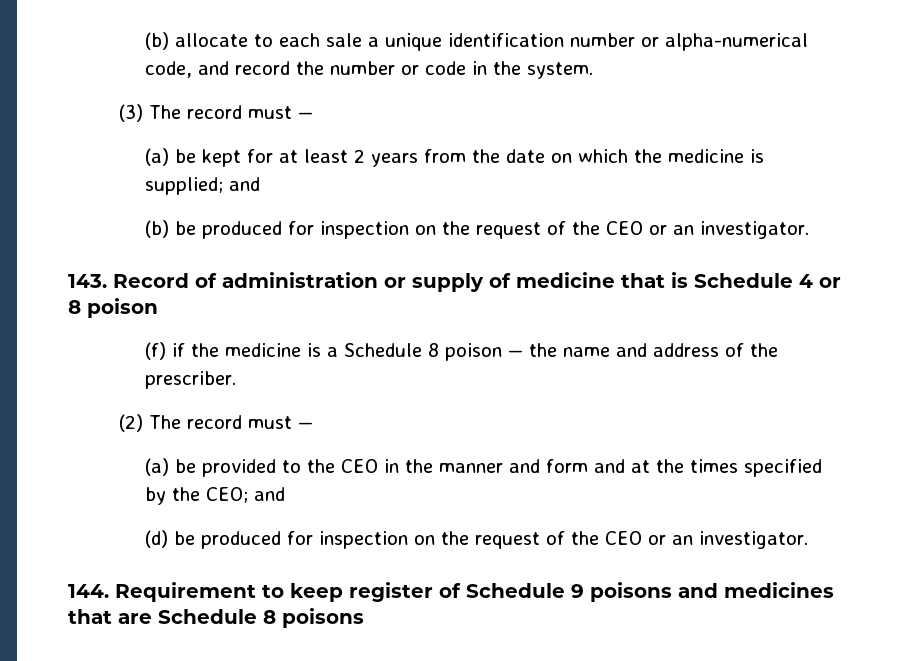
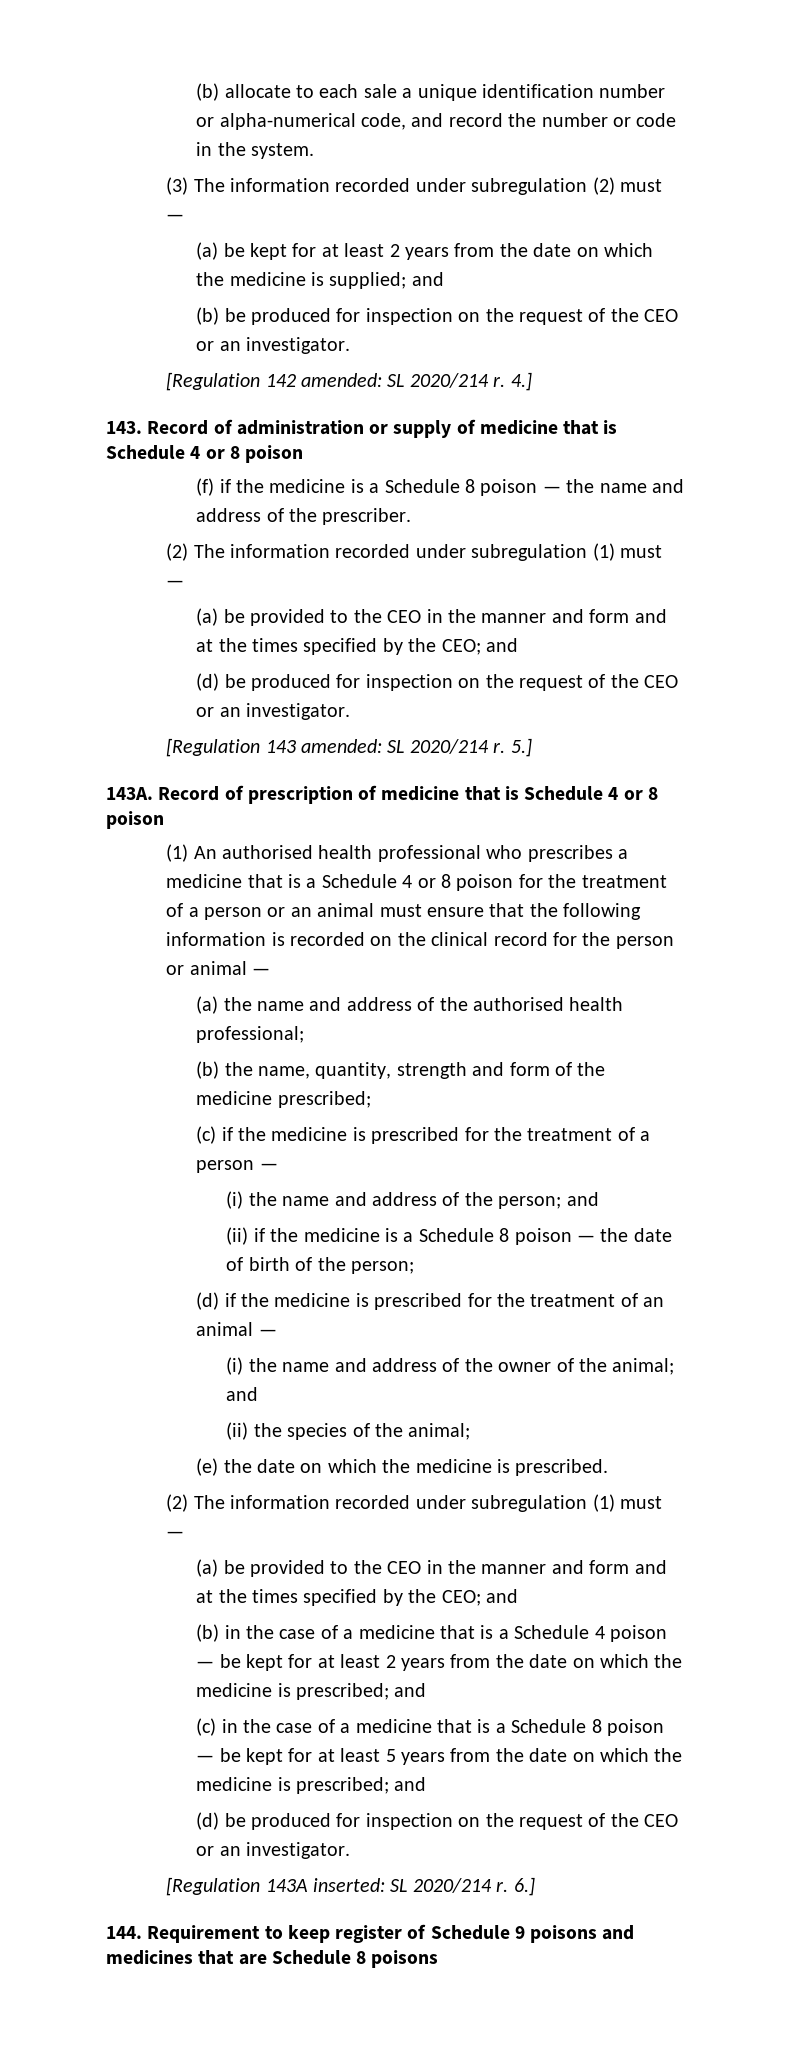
[187,105,243,119] record -> [229,177,615,195] information recorded under subregulation (2)
(809, 230) none -> [166,372,532,391] // [Regulation 142 amended: SL 2020/214 r. 4.]
[187,415,243,429] record -> [229,543,615,561] information recorded under subregulation (1)
(808, 540) none -> [166,738,532,757] [106,785,658,804] [106,811,164,829] [166,844,628,862] [166,874,667,891] [166,903,642,920] [166,932,674,949] [166,961,270,975] [196,996,624,1014] [196,1026,305,1043] [196,1061,606,1079] [196,1091,371,1108] [196,1126,651,1144] [196,1160,278,1173] [226,1191,599,1209] [226,1227,672,1245] [226,1257,414,1274] [196,1292,665,1310] [196,1322,277,1336] [226,1357,675,1375] [226,1387,259,1401] [226,1422,471,1440] [196,1458,609,1476] [166,1494,662,1512] [166,1531,185,1538] [196,1559,667,1577] [196,1589,519,1606] [196,1624,668,1642] [196,1654,683,1671] [196,1683,427,1700] [196,1718,665,1736] [196,1748,683,1765] [196,1777,427,1794] [196,1812,679,1830] [196,1842,351,1859] [166,1877,535,1896] // [Regulation 143 amended: SL 2020/214 r. 5.] // 143A. Record of prescription of medicine that is Schedule 4 or 8 poison // (1) An authorised health professional who prescribes a medicine that is a Schedule 4 or 8 poison for the treatment of a person or an animal must ensure that the following information is recorded on the clinical record for the person or animal — // (a) the name and address of the authorised health professional; // (b) the name, quantity, strength and form of the medicine prescribed; // (c) if the medicine is prescribed for the treatment of a person — // (i) the name and address of the person; and // (ii) if the medicine is a Schedule 8 poison — the date of birth of the person; // (d) if the medicine is prescribed for the treatment of an animal — // (i) the name and address of the owner of the animal; and // (ii) the species of the animal; // (e) the date on which the medicine is prescribed. // (2) The information recorded under subregulation (1) must — // (a) be provided to the CEO in the manner and form and at the times specified by the CEO; and // (b) in the case of a medicine that is a Schedule 4 poison — be kept for at least 2 years from the date on which the medicine is prescribed; and // (c) in the case of a medicine that is a Schedule 8 poison — be kept for at least 5 years from the date on which the medicine is prescribed; and // (d) be produced for inspection on the request of the CEO or an investigator. // [Regulation 143A inserted: SL 2020/214 r. 6.]

